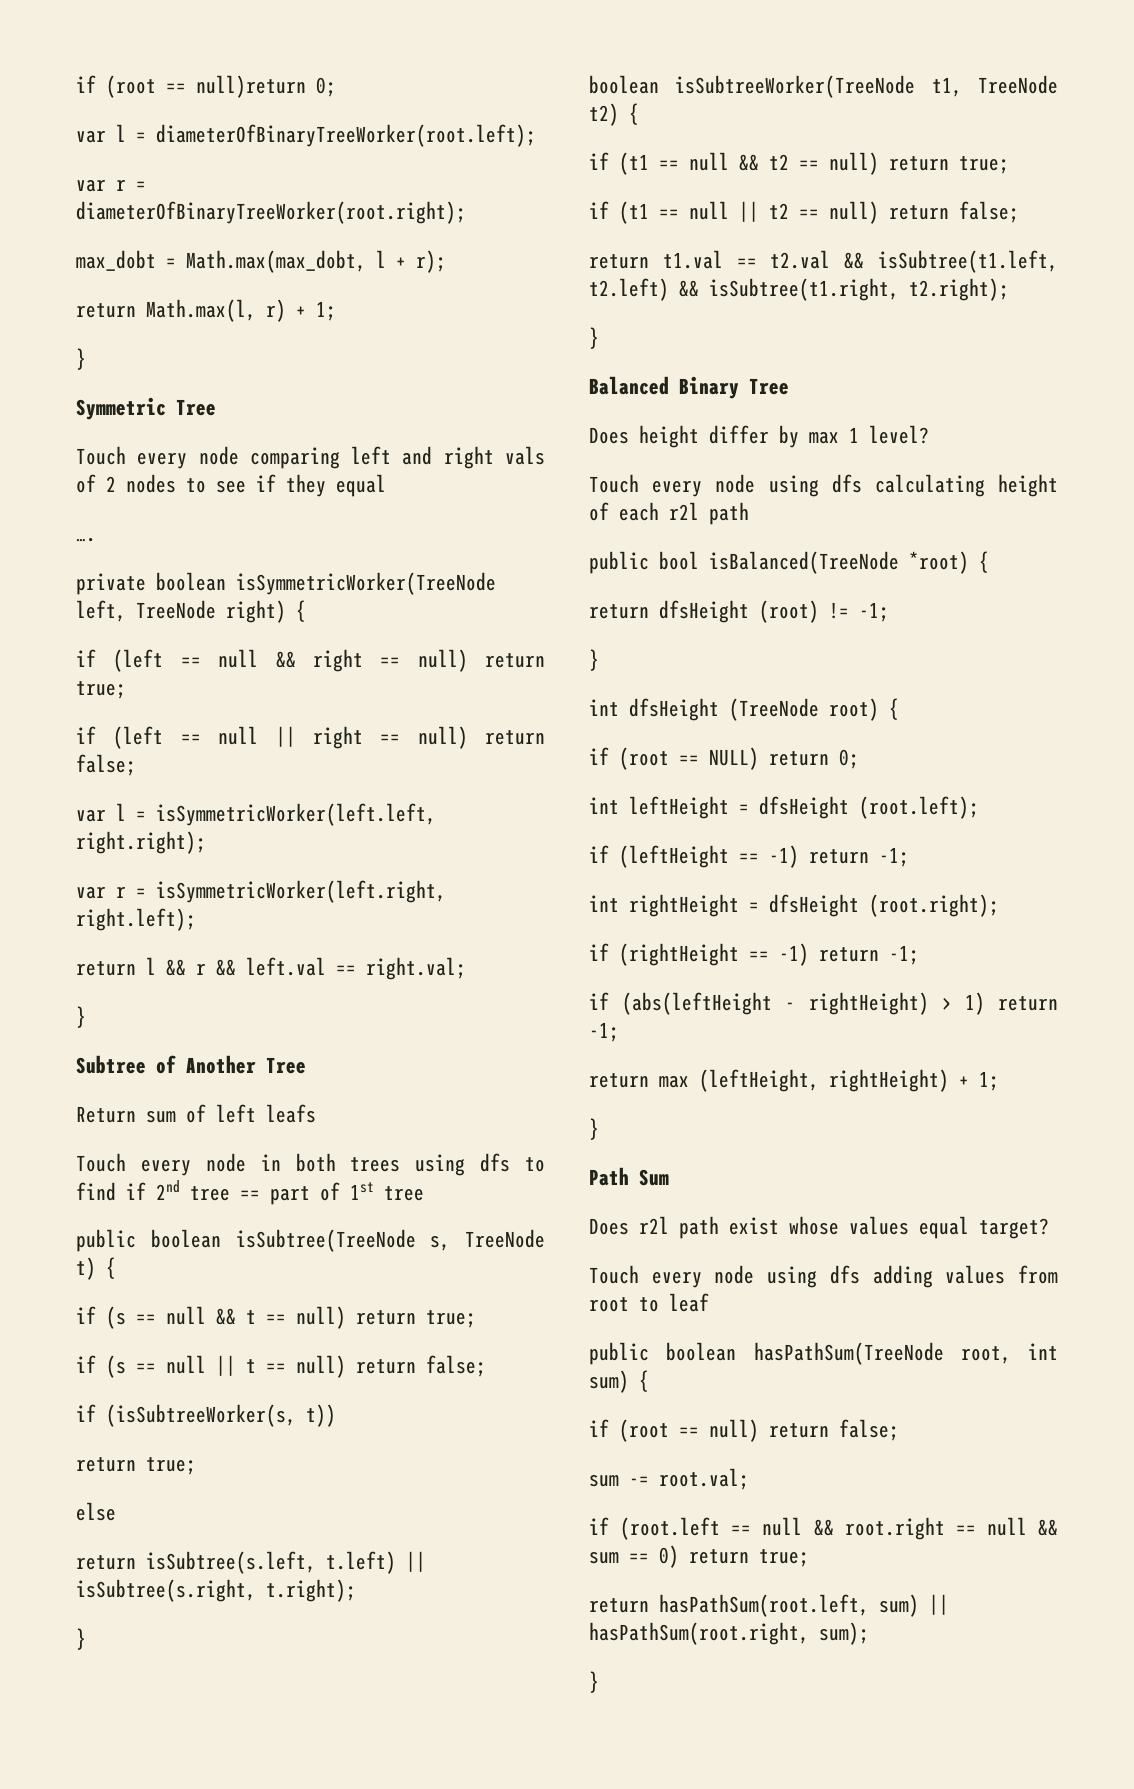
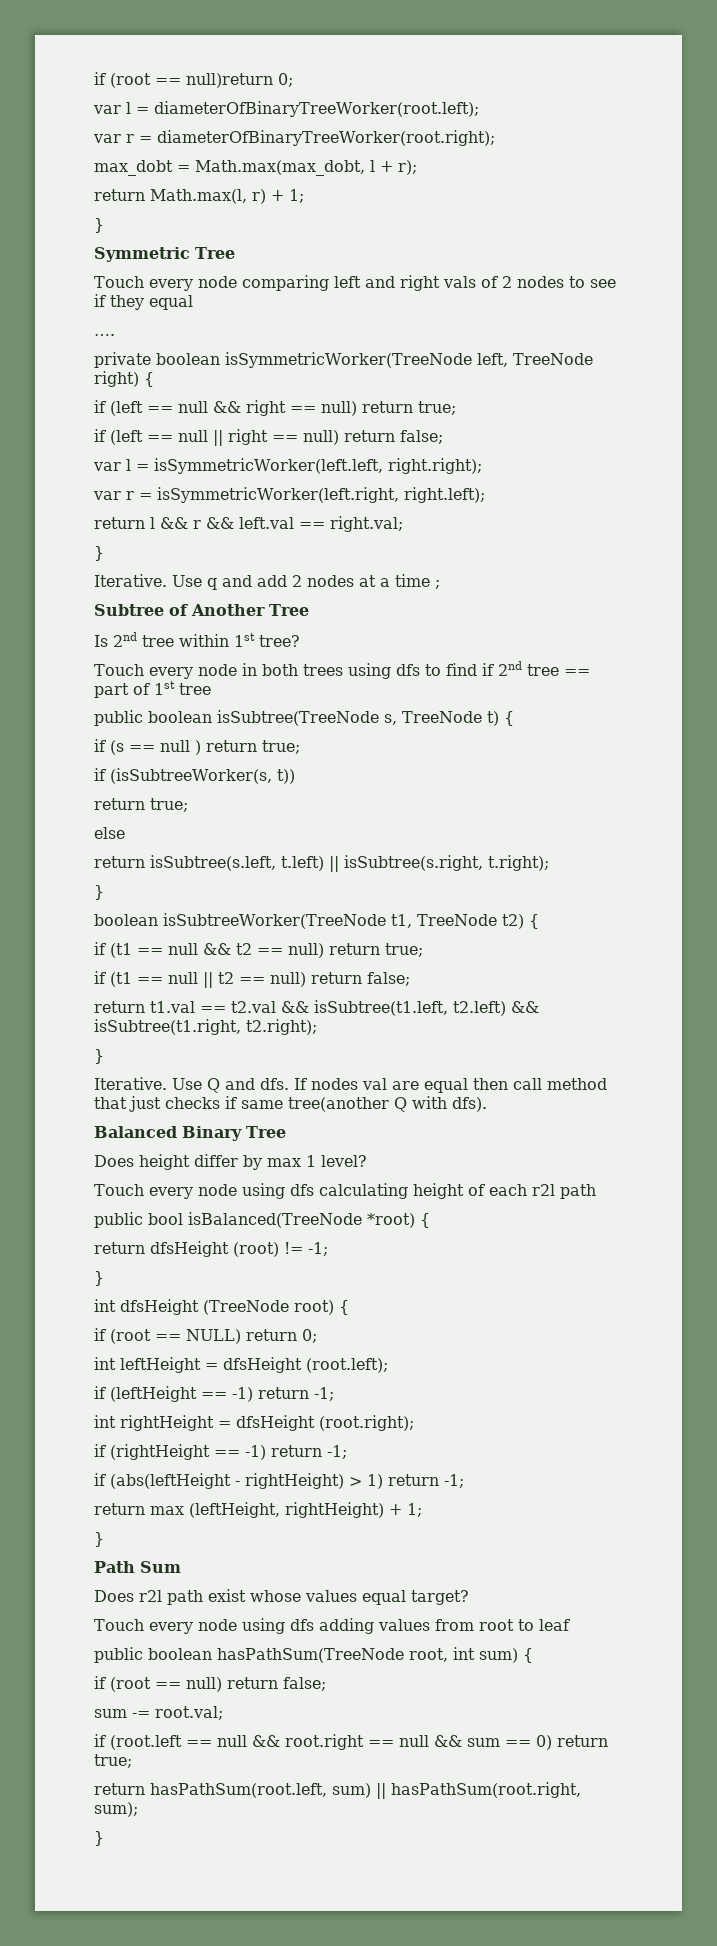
[76,1055,306,1074] [76,1104,316,1123] Subtree of Another Tree // Return sum of left leafs -> [94,574,440,590] [94,604,309,616] [94,632,300,647] Iterative. Use q and add 2 nodes at a time ; // Subtree of Another Tree // Is 2nd tree within 1st tree?
[216,1306,476,1329] [76,1355,486,1378] && t == null) return true; // if (s == null || t == null) return false; -> [195,740,300,755] ) return true;
(599, 338) none -> [94,1077,607,1093] [94,1096,487,1112] // Iterative. Use Q and dfs. If nodes val are equal then call method that just checks if same tree(another Q with dfs).

